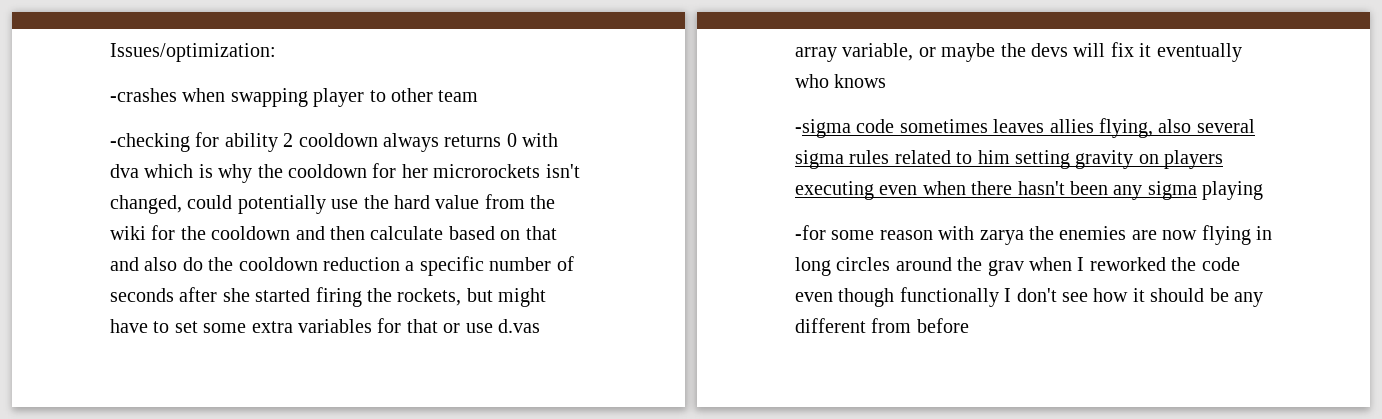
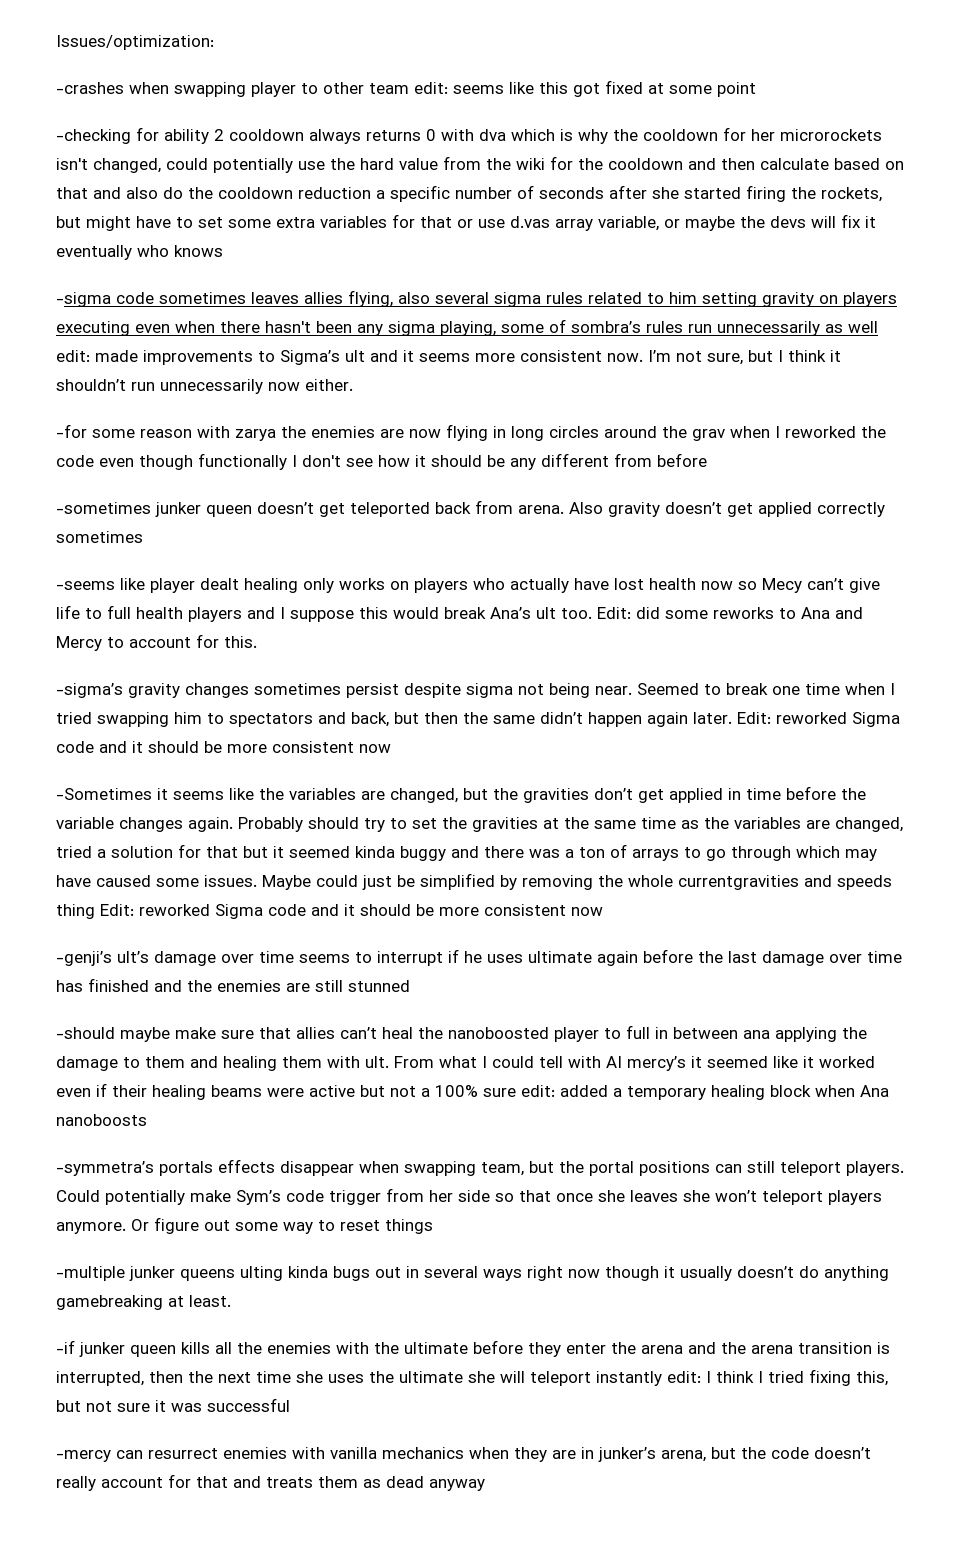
(479, 96) none -> [414,80,756,97] edit: seems like this got fixed at some point
[1202,181,1264,200] playing -> [440,319,878,336] [56,350,841,365] [56,379,353,394] playing, some of sombra’s rules run unnecessarily as well edit: made improvements to Sigma’s ult and it seems more consistent now. I’m not sure, but I think it shouldn’t run unnecessarily now either.
(969, 325) none -> [56,500,885,517] [56,531,143,543] [56,578,880,593] [56,605,863,622] [56,634,257,651] [56,683,895,698] [56,712,900,727] [56,741,391,753] [56,786,866,803] [56,817,903,832] [56,844,877,861] [56,873,892,890] [56,904,603,919] [56,949,902,966] [56,978,410,992] [56,1025,867,1042] [56,1056,875,1071] [56,1083,889,1100] [56,1114,147,1126] [56,1159,904,1176] [56,1188,882,1205] [56,1217,433,1234] [56,1266,889,1281] [56,1295,231,1310] [56,1340,890,1357] [56,1369,888,1386] [56,1398,290,1412] [56,1447,871,1462] [56,1474,485,1491] // -sometimes junker queen doesn’t get teleported back from arena. Also gravity doesn’t get applied correctly sometimes // -seems like player dealt healing only works on players who actually have lost health now so Mecy can’t give life to full health players and I suppose this would break Ana’s ult too. Edit: did some reworks to Ana and Mercy to account for this. // -sigma’s gravity changes sometimes persist despite sigma not being near. Seemed to break one time when I tried swapping him to spectators and back, but then the same didn’t happen again later. Edit: reworked Sigma code and it should be more consistent now // -Sometimes it seems like the variables are changed, but the gravities don’t get applied in time before the variable changes again. Probably should try to set the gravities at the same time as the variables are changed, tried a solution for that but it seemed kinda buggy and there was a ton of arrays to go through which may have caused some issues. Maybe could just be simplified by removing the whole currentgravities and speeds thing Edit: reworked Sigma code and it should be more consistent now // -genji’s ult’s damage over time seems to interrupt if he uses ultimate again before the last damage over time has finished and the enemies are still stunned // -should maybe make sure that allies can’t heal the nanoboosted player to full in between ana applying the damage to them and healing them with ult. From what I could tell with AI mercy’s it seemed like it worked even if their healing beams were active but not a 100% sure edit: added a temporary healing block when Ana nanoboosts // -symmetra’s portals effects disappear when swapping team, but the portal positions can still teleport players. Could potentially make Sym’s code trigger from her side so that once she leaves she won’t teleport players anymore. Or figure out some way to reset things // -multiple junker queens ulting kinda bugs out in several ways right now though it usually doesn’t do anything gamebreaking at least. // -if junker queen kills all the enemies with the ultimate before they enter the arena and the arena transition is interrupted, then the next time she uses the ultimate she will teleport instantly edit: I think I tried fixing this, but not sure it was successful // -mercy can resurrect enemies with vanilla mechanics when they are in junker’s arena, but the code doesn’t really account for that and treats them as dead anyway

